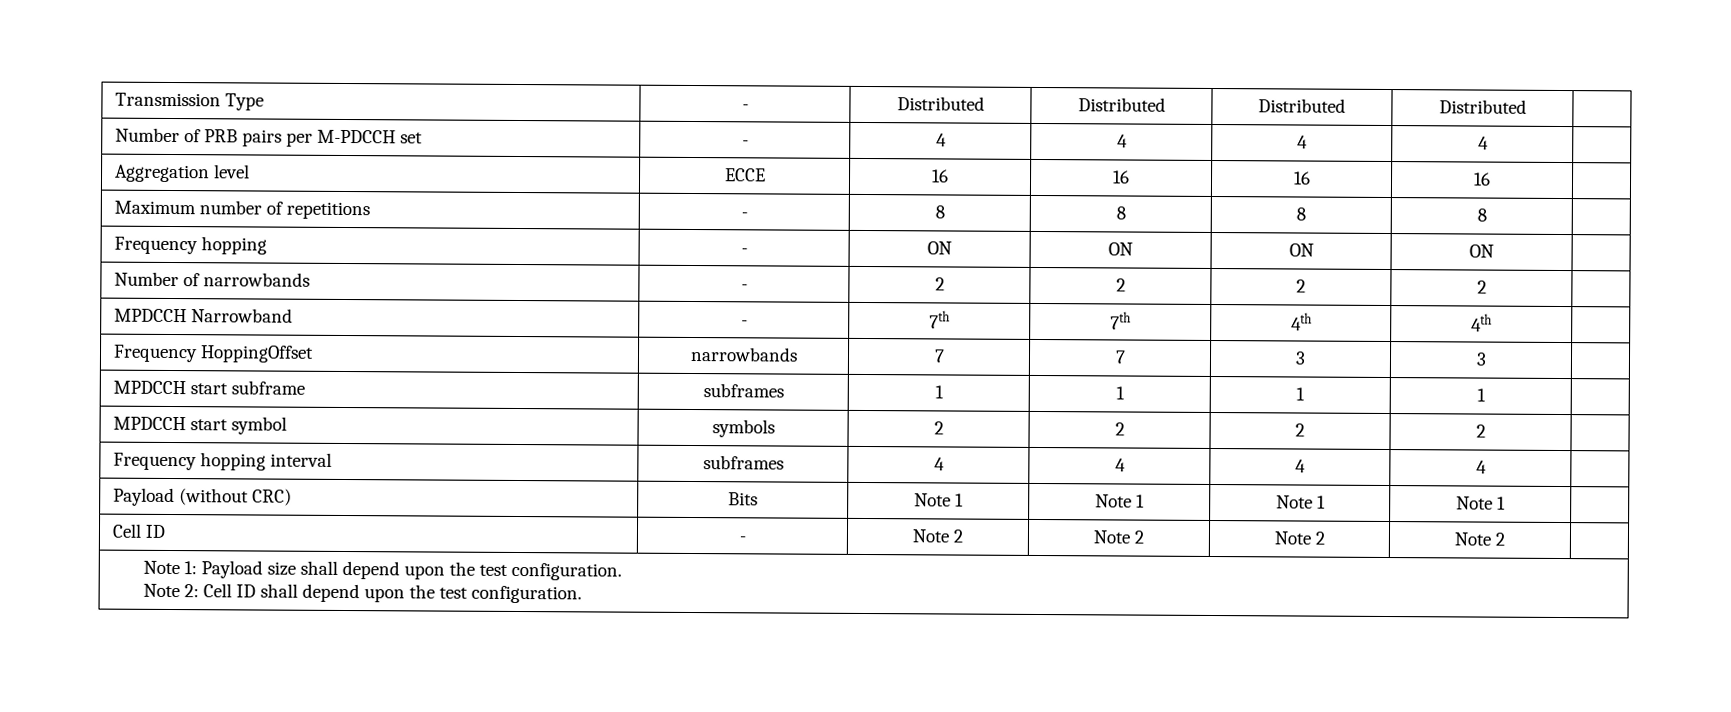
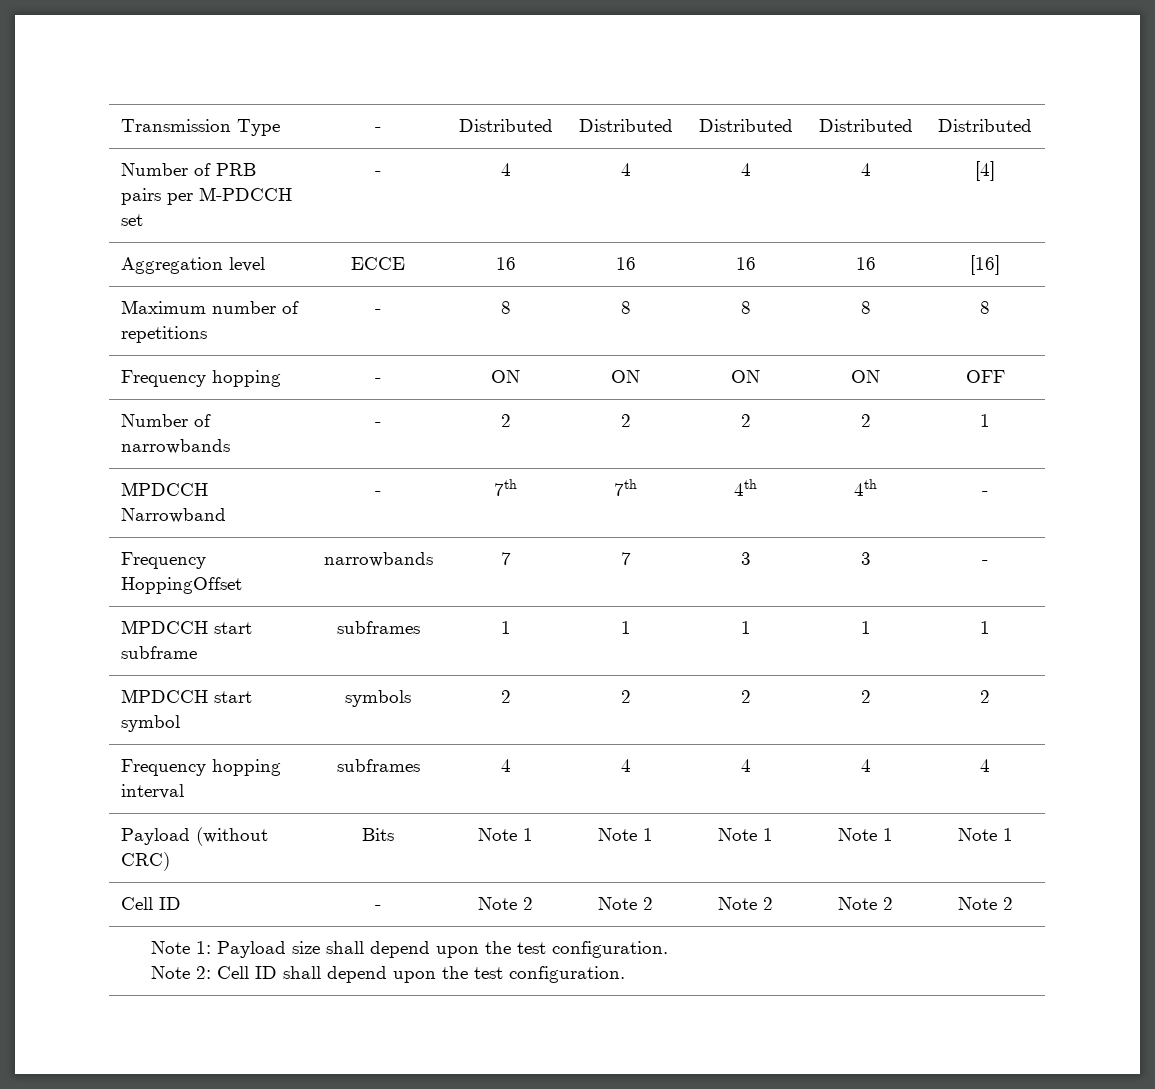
(1527, 106) none -> [938,119,1032,132] Distributed
(1489, 143) none -> [975,161,995,181] [4]
(1491, 179) none -> [970,255,1000,275] [16]
(1487, 215) none -> [980,301,990,314] 8
(1494, 251) none -> [965,370,1005,383] OFF
(1487, 287) none -> [980,414,990,427] 1
(1492, 322) none -> [982,491,988,496] -
(1487, 359) none -> [982,560,988,565] -
(1486, 395) none -> [980,621,990,634] 1
(1486, 431) none -> [980,690,990,703] 2
(1487, 467) none -> [980,759,990,772] 4
(1506, 503) none -> [957,828,1013,841] Note 1
(1505, 539) none -> [957,897,1013,910] Note 2

